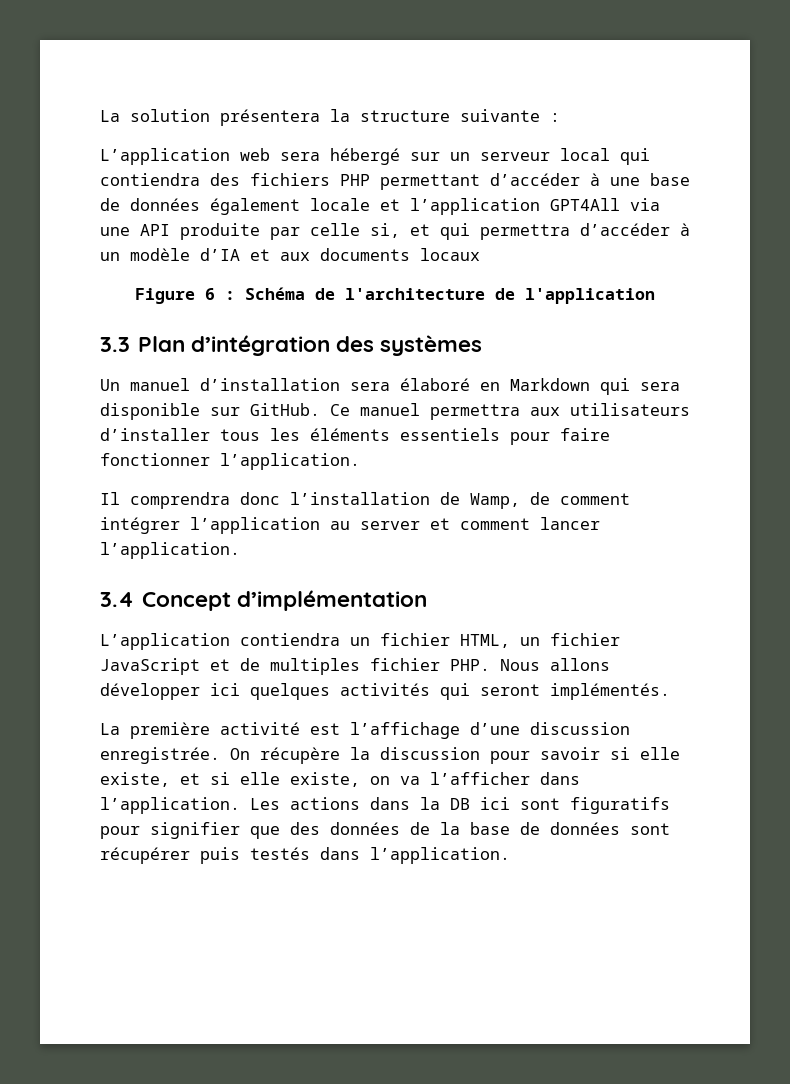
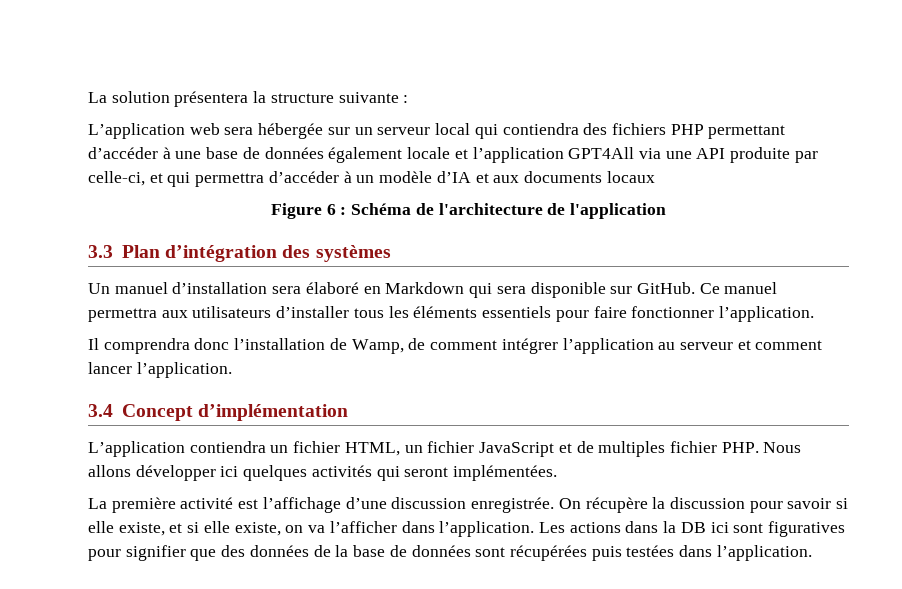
[330,148,400,165] hébergé -> [258,123,324,139] hébergée
[310,223,400,238] celle si, -> [88,171,145,186] celle-ci,
[360,521,420,530] server -> [679,342,733,350] serveur
[550,683,670,700] implémentés. -> [453,465,558,481] implémentées.
[570,797,670,814] figuratifs -> [768,521,846,537] figuratives
[100,847,310,864] récupérer puis testés -> [509,545,675,561] récupérées puis testées

